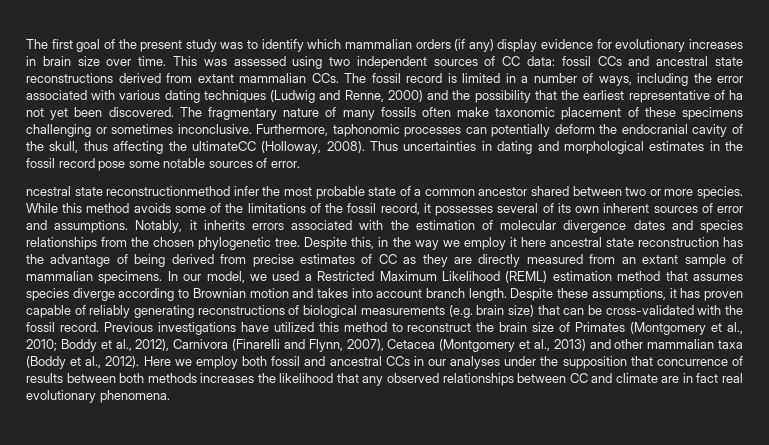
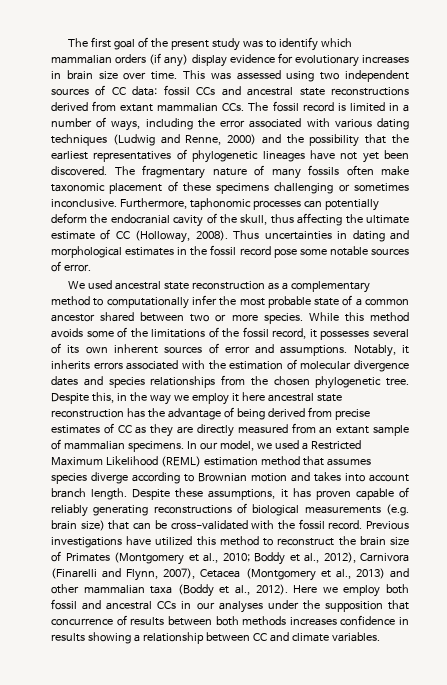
[628,90,744,103] representative of ha -> [93,149,335,163] representatives of phylogenetic lineages have
[191,141,256,151] ultimateCC -> [366,215,409,224] [51,229,130,240] ultimate estimate of CC
[26,186,231,196] ncestral state reconstructionmethod -> [68,280,371,293] [51,296,189,309] We used ancestral state reconstruction as a complementary method to computationally
[257,373,743,386] [26,390,170,403] the likelihood that any observed relationships between CC and climate are in fact real evolutionary phenomena. -> [340,615,409,626] [51,632,380,644] confidence in results showing a relationship between CC and climate variables.

